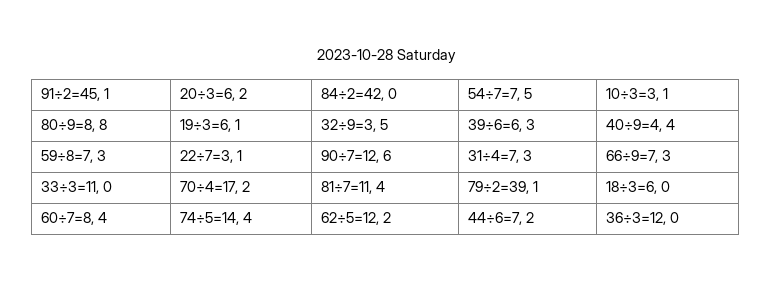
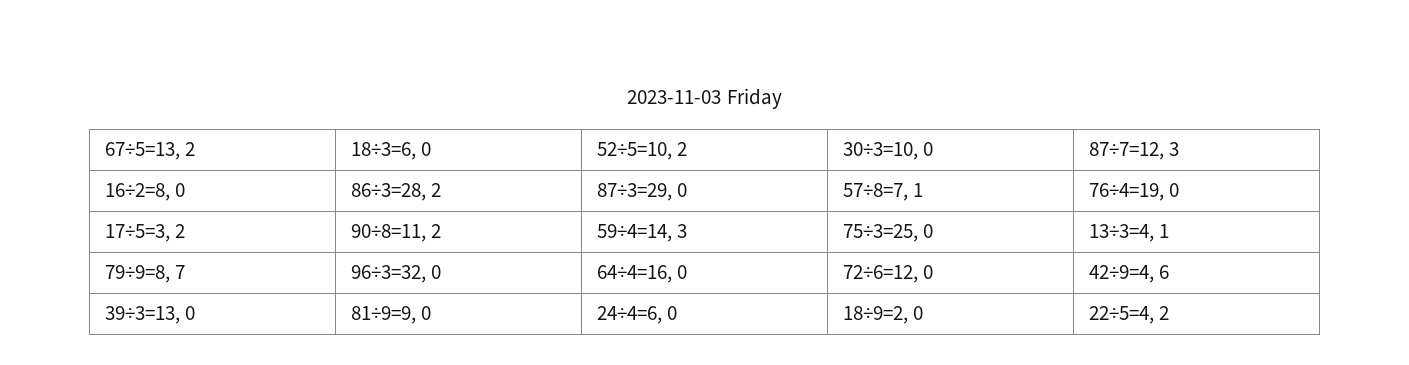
[316,49,456,63] [41,88,110,101] [180,88,248,101] [321,88,398,101] [468,88,533,101] [606,88,669,101] [41,119,108,132] [180,119,241,132] [321,119,389,132] [468,119,536,132] [606,119,676,132] [41,150,107,163] [180,150,243,163] [321,150,392,163] [468,150,533,163] [606,150,672,163] [41,181,113,194] [180,181,251,194] [321,181,386,194] [468,181,539,194] [606,181,671,194] [41,212,108,225] [180,212,253,225] [321,212,392,225] [468,212,535,225] [606,212,680,225] 2023-10-28 Saturday // 91÷2=45, 1 | 20÷3=6, 2 | 84÷2=42, 0 | 54÷7=7, 5 | 10÷3=3, 1 // 80÷9=8, 8 | 19÷3=6, 1 | 32÷9=3, 5 | 39÷6=6, 3 | 40÷9=4, 4 // 59÷8=7, 3 | 22÷7=3, 1 | 90÷7=12, 6 | 31÷4=7, 3 | 66÷9=7, 3 // 33÷3=11, 0 | 70÷4=17, 2 | 81÷7=11, 4 | 79÷2=39, 1 | 18÷3=6, 0 // 60÷7=8, 4 | 74÷5=14, 4 | 62÷5=12, 2 | 44÷6=7, 2 | 36÷3=12, 0 -> [627,88,782,109] [104,142,196,160] [350,142,432,160] [596,142,688,160] [842,142,934,160] [1088,142,1180,160] [104,183,186,201] [350,183,442,201] [596,183,688,201] [842,183,924,201] [1088,183,1180,201] [104,224,186,242] [350,224,442,242] [596,224,688,242] [842,224,934,242] [1088,224,1170,242] [104,265,186,283] [350,265,442,283] [596,265,688,283] [842,265,934,283] [1088,265,1170,283] [104,306,196,324] [350,306,432,324] [596,306,678,324] [842,306,924,324] [1088,306,1170,324] 2023-11-03 Friday // 67÷5=13, 2 | 18÷3=6, 0 | 52÷5=10, 2 | 30÷3=10, 0 | 87÷7=12, 3 // 16÷2=8, 0 | 86÷3=28, 2 | 87÷3=29, 0 | 57÷8=7, 1 | 76÷4=19, 0 // 17÷5=3, 2 | 90÷8=11, 2 | 59÷4=14, 3 | 75÷3=25, 0 | 13÷3=4, 1 // 79÷9=8, 7 | 96÷3=32, 0 | 64÷4=16, 0 | 72÷6=12, 0 | 42÷9=4, 6 // 39÷3=13, 0 | 81÷9=9, 0 | 24÷4=6, 0 | 18÷9=2, 0 | 22÷5=4, 2

